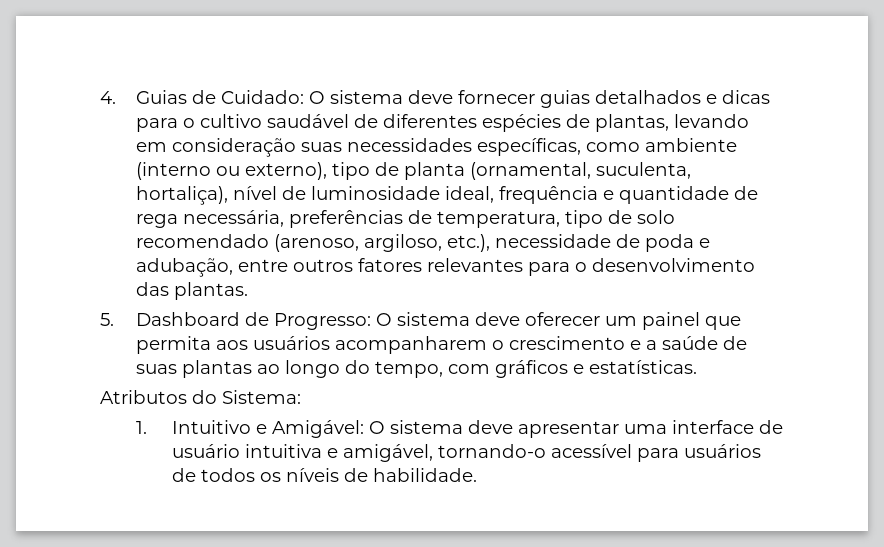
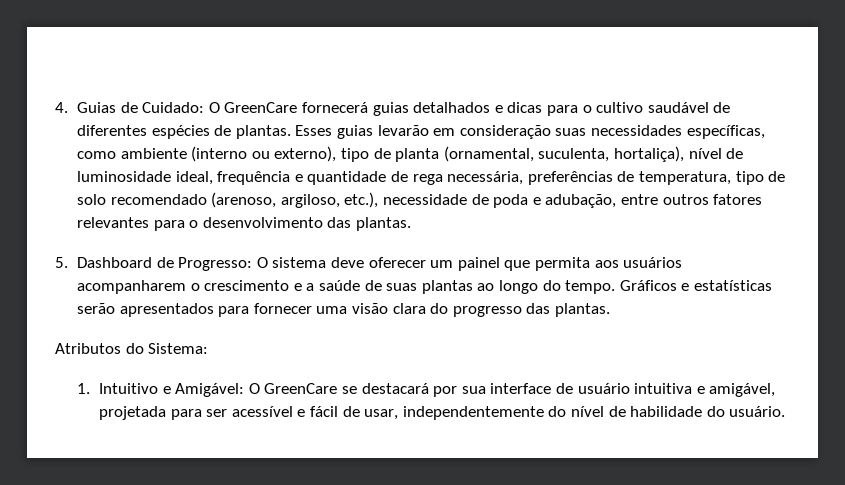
[329,90,535,104] sistema deve fornecer -> [224,102,368,113] GreenCare fornecerá
[594,114,749,132] plantas, levando -> [235,125,429,139] plantas. Esses guias levarão
[374,360,697,378] tempo, com gráficos e estatísticas. -> [565,280,772,294] [77,303,610,317] tempo. Gráficos e estatísticas serão apresentados para fornecer uma visão clara do progresso das plantas.
[389,420,667,438] sistema deve apresentar uma -> [264,383,486,397] GreenCare se destacará por sua
[437,444,761,462] [171,468,477,482] tornando-o acessível para usuários de todos os níveis de habilidade. -> [99,406,786,420] projetada para ser acessível e fácil de usar, independentemente do nível de habilidade do usuário.

